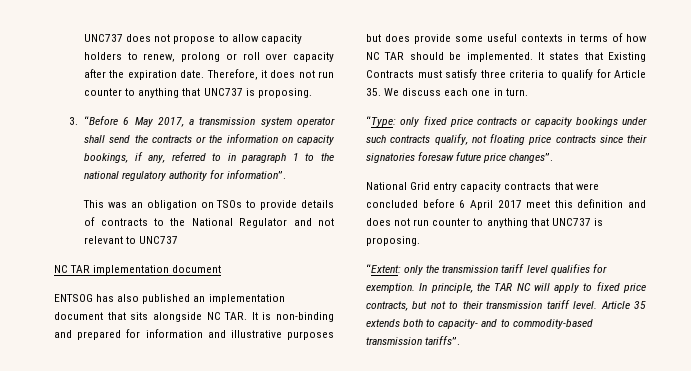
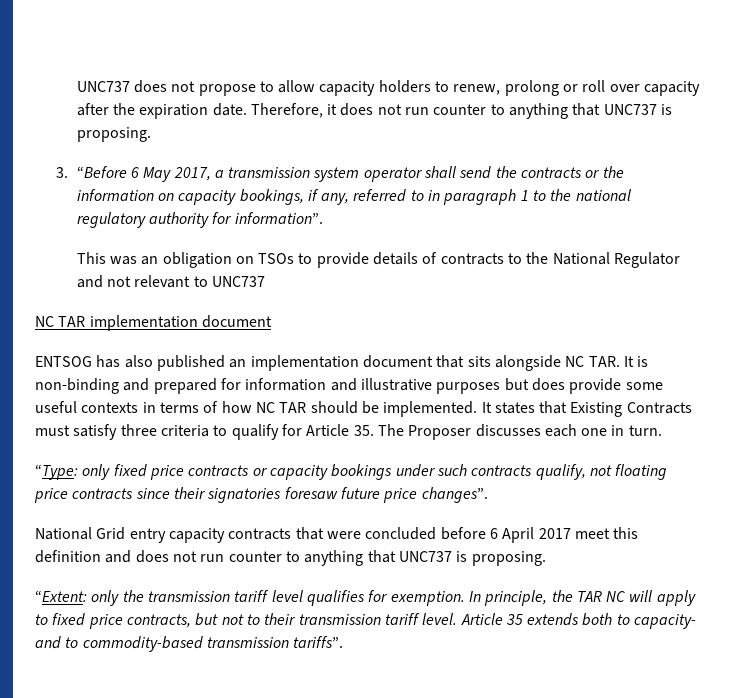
[384,88,442,96] We discuss -> [377,424,541,440] The Proposer discusses

